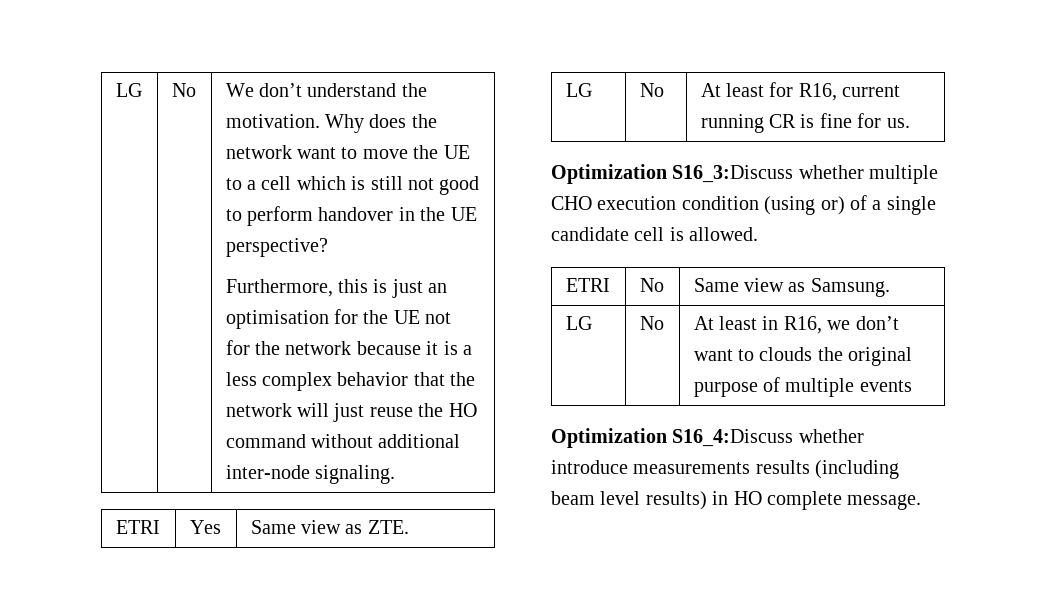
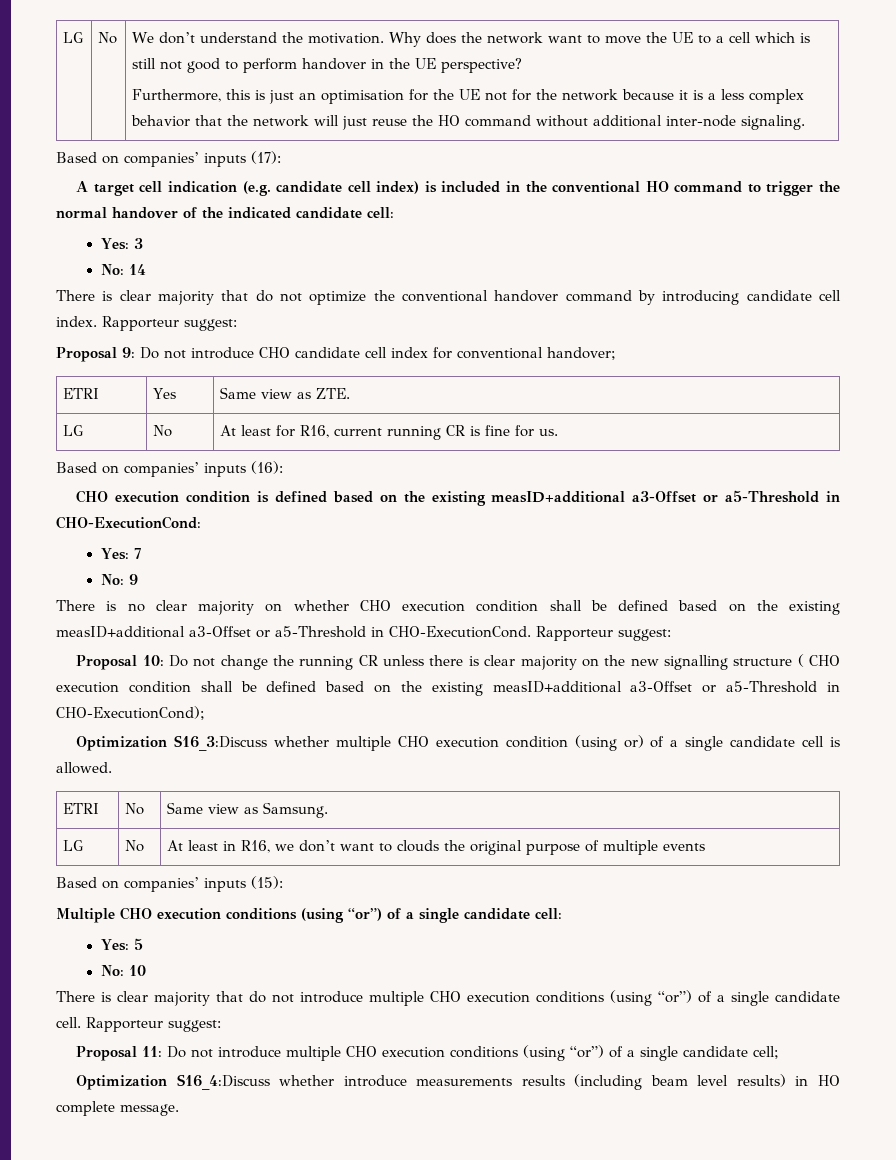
(395, 474) none -> [56,151,281,167] [76,181,840,196] [56,207,394,219] [100,238,143,250] [100,264,146,275] [56,290,842,305] [56,316,237,331] [56,347,616,362] // Based on companies’ inputs (17): // A target cell indication (e.g. candidate cell index) is included in the conventional HO command to trigger the normal handover of the indicated candidate cell: // Yes: 3 // No: 14 // There is clear majority that do not optimize the conventional handover command by introducing candidate cell index. Rapporteur suggest: // Proposal 9: Do not introduce CHO candidate cell index for conventional handover;
(910, 123) none -> [56,461,283,477] [76,490,840,506] [56,516,201,529] [100,548,141,560] [100,574,138,585] [56,600,840,615] [56,626,671,641] [76,654,840,670] [56,681,840,696] [56,706,205,720] // Based on companies’ inputs (16): // CHO execution condition is defined based on the existing measID+additional a3-Offset or a5-Threshold in CHO-ExecutionCond: // Yes: 7 // No: 9 // There is no clear majority on whether CHO execution condition shall be defined based on the existing measID+additional a3-Offset or a5-Threshold in CHO-ExecutionCond. Rapporteur suggest: // Proposal 10: Do not change the running CR unless there is clear majority on the new signalling structure ( CHO execution condition shall be defined based on the existing measID+additional a3-Offset or a5-Threshold in CHO-ExecutionCond);
(912, 386) none -> [56,876,283,892] [56,907,562,923] [100,938,143,951] [100,965,146,976] [56,990,840,1006] [56,1017,221,1032] [76,1045,780,1061] // Based on companies’ inputs (15): // Multiple CHO execution conditions (using “or”) of a single candidate cell: // Yes: 5 // No: 10 // There is clear majority that do not introduce multiple CHO execution conditions (using “or”) of a single candidate cell. Rapporteur suggest: // Proposal 11: Do not introduce multiple CHO execution conditions (using “or”) of a single candidate cell;

